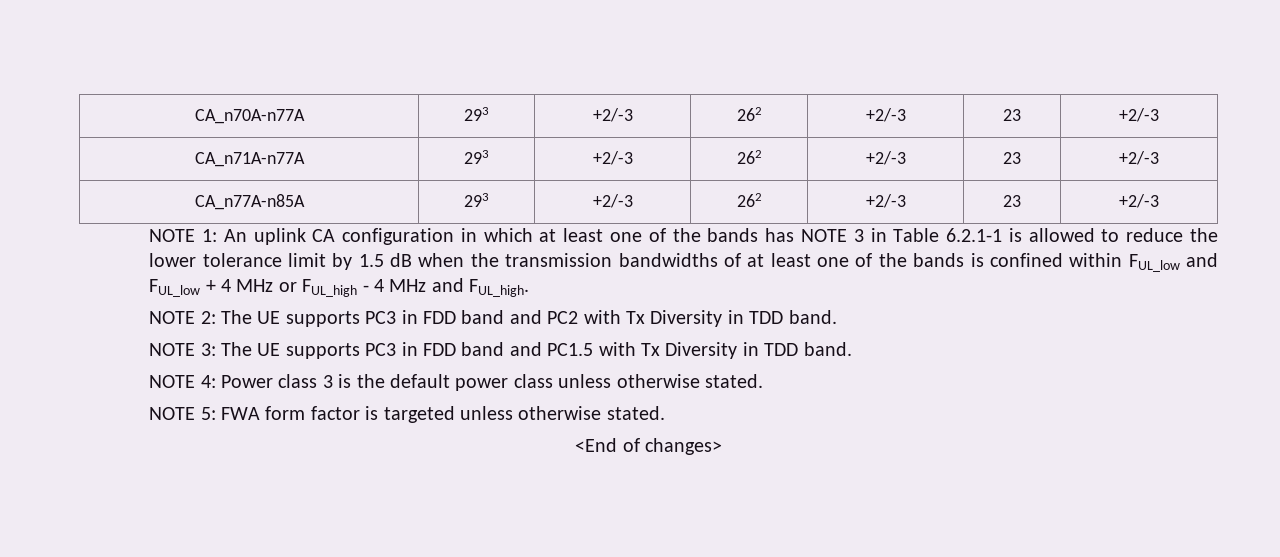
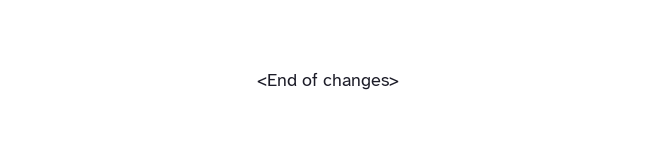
[194,109,305,124] [464,107,489,121] [592,108,633,122] [736,107,762,121] [865,108,906,122] [1003,109,1021,121] [1119,108,1159,122] [194,152,305,167] [464,150,489,164] [592,151,633,165] [736,150,762,164] [865,151,906,165] [1003,152,1021,164] [1119,151,1159,165] [194,194,305,210] [464,193,489,207] [592,194,633,208] [736,193,762,207] [865,194,906,208] [1003,195,1021,207] [1119,194,1159,208] [149,228,1218,245] [149,253,1218,272] [149,278,530,297] [149,310,837,327] [149,342,852,359] [149,374,763,391] [149,406,665,423] CA_n70A-n77A | 293 | +2/-3 | 262 | +2/-3 | 23 | +2/-3 // CA_n71A-n77A | 293 | +2/-3 | 262 | +2/-3 | 23 | +2/-3 // CA_n77A-n85A | 293 | +2/-3 | 262 | +2/-3 | 23 | +2/-3 // NOTE 1: An uplink CA configuration in which at least one of the bands has NOTE 3 in Table 6.2.1-1 is allowed to reduce the lower tolerance limit by 1.5 dB when the transmission bandwidths of at least one of the bands is confined within FUL_low and FUL_low + 4 MHz or FUL_high - 4 MHz and FUL_high. // NOTE 2: The UE supports PC3 in FDD band and PC2 with Tx Diversity in TDD band. // NOTE 3: The UE supports PC3 in FDD band and PC1.5 with Tx Diversity in TDD band. // NOTE 4: Power class 3 is the default power class unless otherwise stated. // NOTE 5: FWA form factor is targeted unless otherwise stated. // -> (257, 80) none

